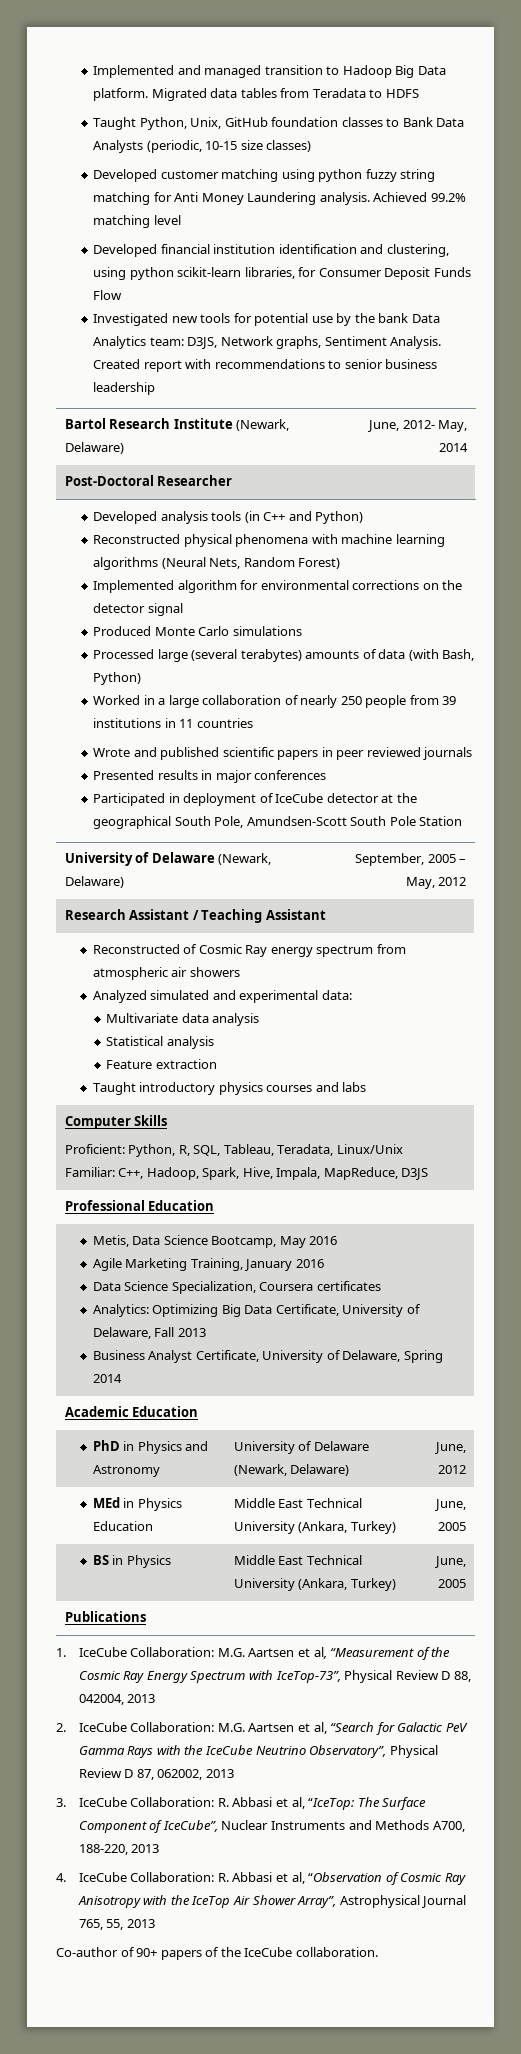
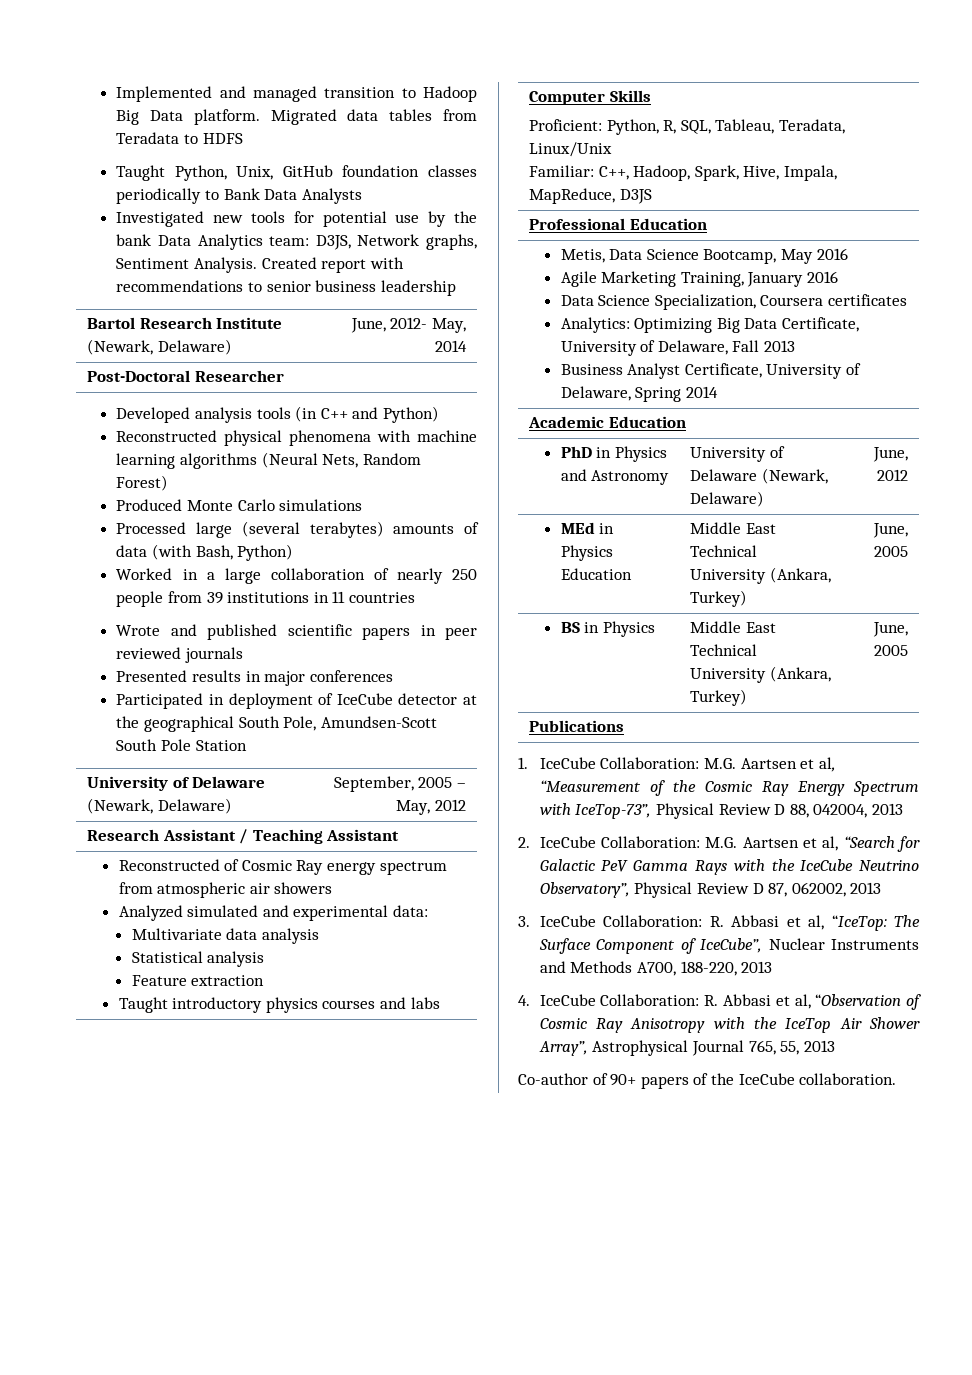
(383, 122) none -> [116,188,202,204] periodically
[146,140,312,153] [93,169,436,182] [93,192,466,205] [93,215,181,228] [93,244,449,257] [93,267,471,280] [93,290,123,300] (periodic, 10-15 size classes) // Developed customer matching using python fuzzy string matching for Anti Money Laundering analysis. Achieved 99.2% matching level // Developed financial institution identification and clustering, using python scikit-learn libraries, for Consumer Deposit Funds Flow -> (362, 196) none
[93,580,463,593] [93,603,183,616] // Implemented algorithm for environmental corrections on the detector signal -> (169, 483) none

